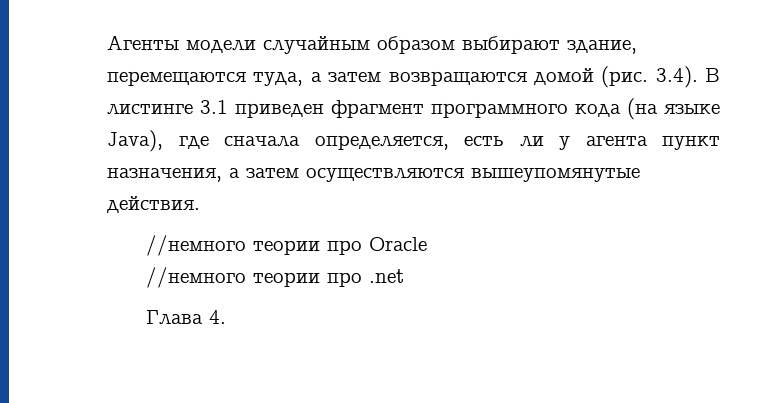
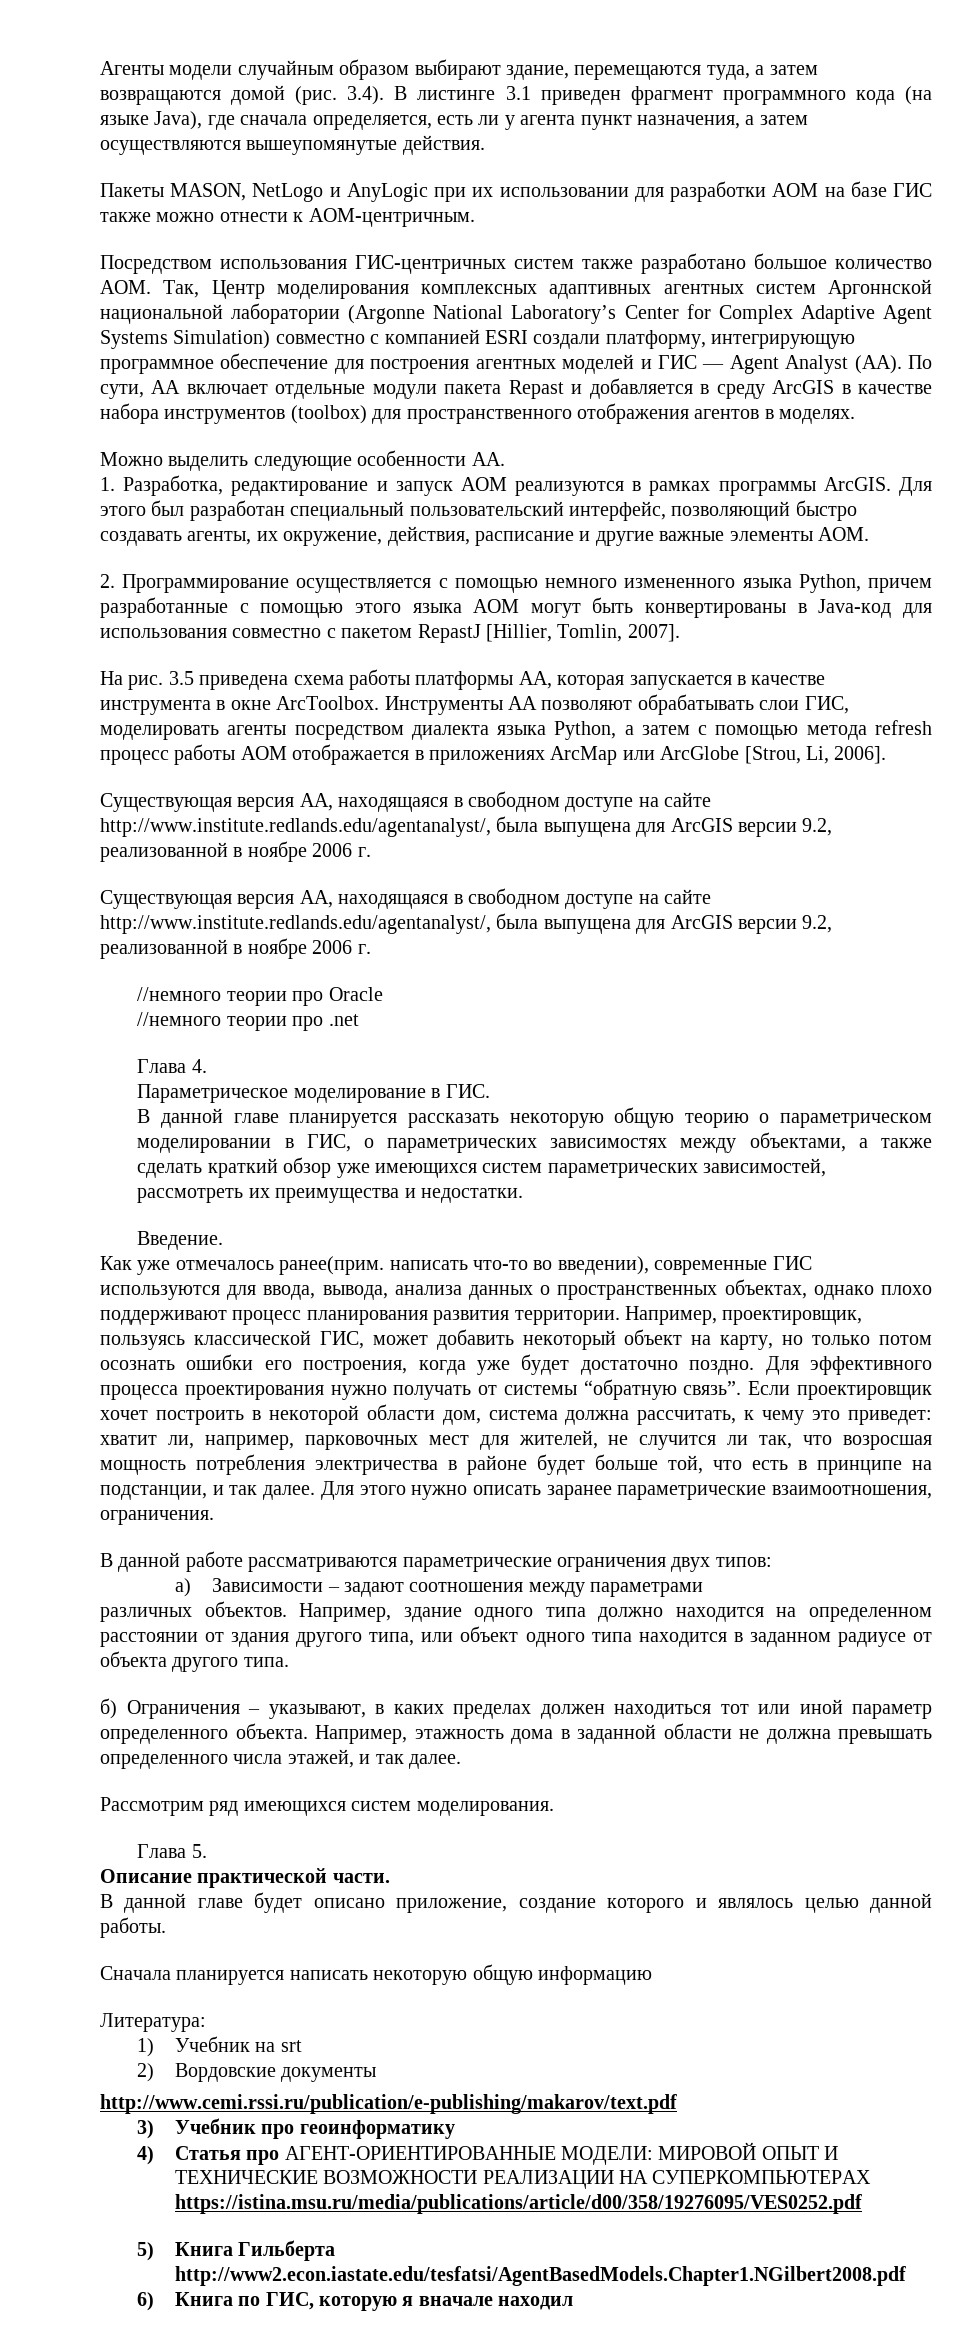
(200, 204) none -> [100,181,933,202] [100,208,475,227] [100,253,932,274] [100,279,932,299] [100,303,932,324] [100,329,856,349] [100,353,932,374] [100,378,932,399] [100,403,856,424] [100,450,505,471] [100,475,932,496] [100,500,857,521] [100,526,869,546] [100,574,932,593] [100,597,932,618] [100,624,680,643] [100,669,826,690] [100,694,849,715] [100,720,932,740] [100,744,887,765] [100,791,712,812] [100,816,833,837] [100,841,371,862] [100,888,712,909] [100,913,833,934] [100,938,371,959] // Пакеты MASON, NetLogo и AnyLogic при их использовании для разработки АОМ на базе ГИС также можно отнести к АОМ-центричным. // Посредством использования ГИС-центричных систем также разработано большое количество АОМ. Так, Центр моделирования комплексных адаптивных агентных систем Аргоннской национальной лаборатории (Argonne National Laboratory’s Center for Complex Adaptive Agent Systems Simulation) совместно с компанией ESRI создали платформу, интегрирующую программное обеспечение для построения агентных моделей и ГИС — Agent Analyst (AA). По сути, AA включает отдельные модули пакета Repast и добавляется в среду ArcGIS в качестве набора инструментов (toolbox) для пространственного отображения агентов в моделях. // Можно выделить следующие особенности AA. // 1. Разработка, редактирование и запуск АОМ реализуются в рамках программы ArcGIS. Для этого был разработан специальный пользовательский интерфейс, позволяющий быстро создавать агенты, их окружение, действия, расписание и другие важные элементы АОМ. // 2. Программирование осуществляется с помощью немного измененного языка Python, причем разработанные с помощью этого языка АОМ могут быть конвертированы в Java-код для использования совместно с пакетом RepastJ [Hillier, Tomlin, 2007]. // На рис. 3.5 приведена схема работы платформы AA, которая запускается в качестве инструмента в окне ArcToolbox. Инструменты AA позволяют обрабатывать слои ГИС, моделировать агенты посредством диалекта языка Python, а затем с помощью метода refresh процесс работы АОМ отображается в приложениях ArcMap или ArcGlobe [Strou, Li, 2006]. // Существующая версия AA, находящаяся в свободном доступе на сайте http://www.institute.redlands.edu/agentanalyst/, была выпущена для ArcGIS версии 9.2, реализованной в ноябре 2006 г. // Существующая версия AA, находящаяся в свободном доступе на сайте http://www.institute.redlands.edu/agentanalyst/, была выпущена для ArcGIS версии 9.2, реализованной в ноябре 2006 г.
(227, 317) none -> [137,1084,490,1103] [137,1107,932,1128] [137,1132,932,1153] [137,1157,827,1178] [137,1188,524,1203] [137,1231,224,1250] [100,1256,812,1275] [100,1279,932,1300] [100,1306,863,1325] [100,1329,932,1350] [100,1354,932,1375] [100,1379,933,1400] [100,1404,932,1425] [100,1430,932,1450] [100,1454,932,1475] [100,1481,932,1500] [100,1510,214,1525] [100,1551,772,1572] [174,1578,704,1597] [100,1601,932,1622] [100,1626,933,1647] [100,1651,289,1672] [100,1698,932,1719] [100,1723,932,1744] [100,1749,461,1769] [100,1797,554,1816] [137,1844,207,1858] [100,1868,390,1888] [100,1892,932,1913] [100,1917,166,1938] [100,1964,652,1985] [100,2013,206,2032] [137,2036,302,2057] [137,2063,377,2082] [100,2094,677,2114] [137,2118,455,2139] [137,2142,839,2165] [174,2170,872,2189] [174,2194,862,2214] [137,2240,336,2261] [174,2266,906,2286] [137,2292,574,2311] // Параметрическое моделирование в ГИС. // В данной главе планируется рассказать некоторую общую теорию о параметрическом моделировании в ГИС, о параметрических зависимостях между объектами, а также сделать краткий обзор уже имеющихся систем параметрических зависимостей, рассмотреть их преимущества и недостатки. // Введение. // Как уже отмечалось ранее(прим. написать что-то во введении), современные ГИС используются для ввода, вывода, анализа данных о пространственных объектах, однако плохо поддерживают процесс планирования развития территории. Например, проектировщик, пользуясь классической ГИС, может добавить некоторый объект на карту, но только потом осознать ошибки его построения, когда уже будет достаточно поздно. Для эффективного процесса проектирования нужно получать от системы “обратную связь”. Если проектировщик хочет построить в некоторой области дом, система должна рассчитать, к чему это приведет: хватит ли, например, парковочных мест для жителей, не случится ли так, что возросшая мощность потребления электричества в районе будет больше той, что есть в принципе на подстанции, и так далее. Для этого нужно описать заранее параметрические взаимоотношения, ограничения. // В данной работе рассматриваются параметрические ограничения двух типов: // a) Зависимости – задают соотношения между параметрами // различных объектов. Например, здание одного типа должно находится на определенном расстоянии от здания другого типа, или объект одного типа находится в заданном радиусе от объекта другого типа. // б) Ограничения – указывают, в каких пределах должен находиться тот или иной параметр определенного объекта. Например, этажность дома в заданной области не должна превышать определенного числа этажей, и так далее. // Рассмотрим ряд имеющихся систем моделирования. // Глава 5. // Описание практической части. // В данной главе будет описано приложение, создание которого и являлось целью данной работы. // Сначала планируется написать некоторую общую информацию // Литература: // 1) Учебник на srt // 2) Вордовские документы // http://www.cemi.rssi.ru/publication/e-publishing/makarov/text.pdf // 3) Учебник про геоинформатику // 4) Статья про АГЕНТ-ОРИЕНТИРОВАННЫЕ МОДЕЛИ: МИРОВОЙ ОПЫТ И ТЕХНИЧЕСКИЕ ВОЗМОЖНОСТИ РЕАЛИЗАЦИИ НА СУПЕРКОМПЬЮТЕРАХ https://istina.msu.ru/media/publications/article/d00/358/19276095/VES0252.pdf // 5) Книга Гильберта http://www2.econ.iastate.edu/tesfatsi/AgentBasedModels.Chapter1.NGilbert2008.pdf // 6) Книга по ГИС, которую я вначале находил

